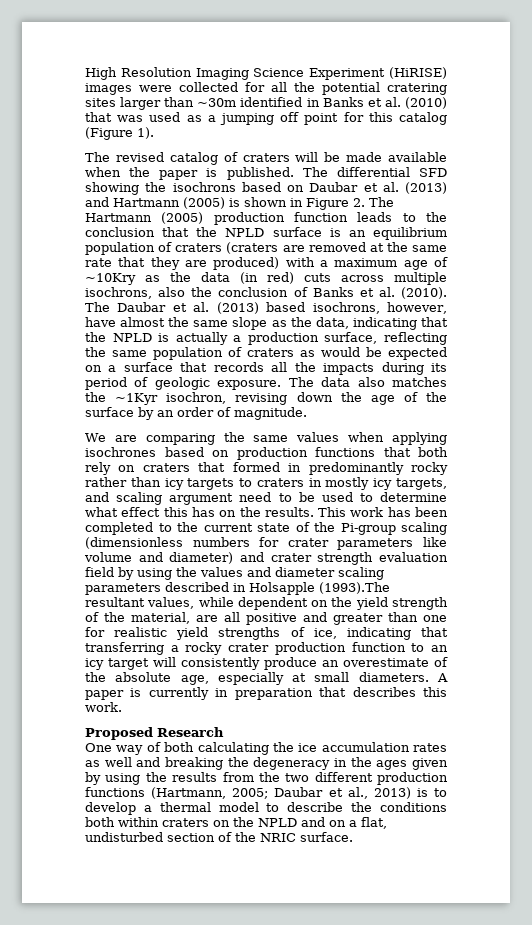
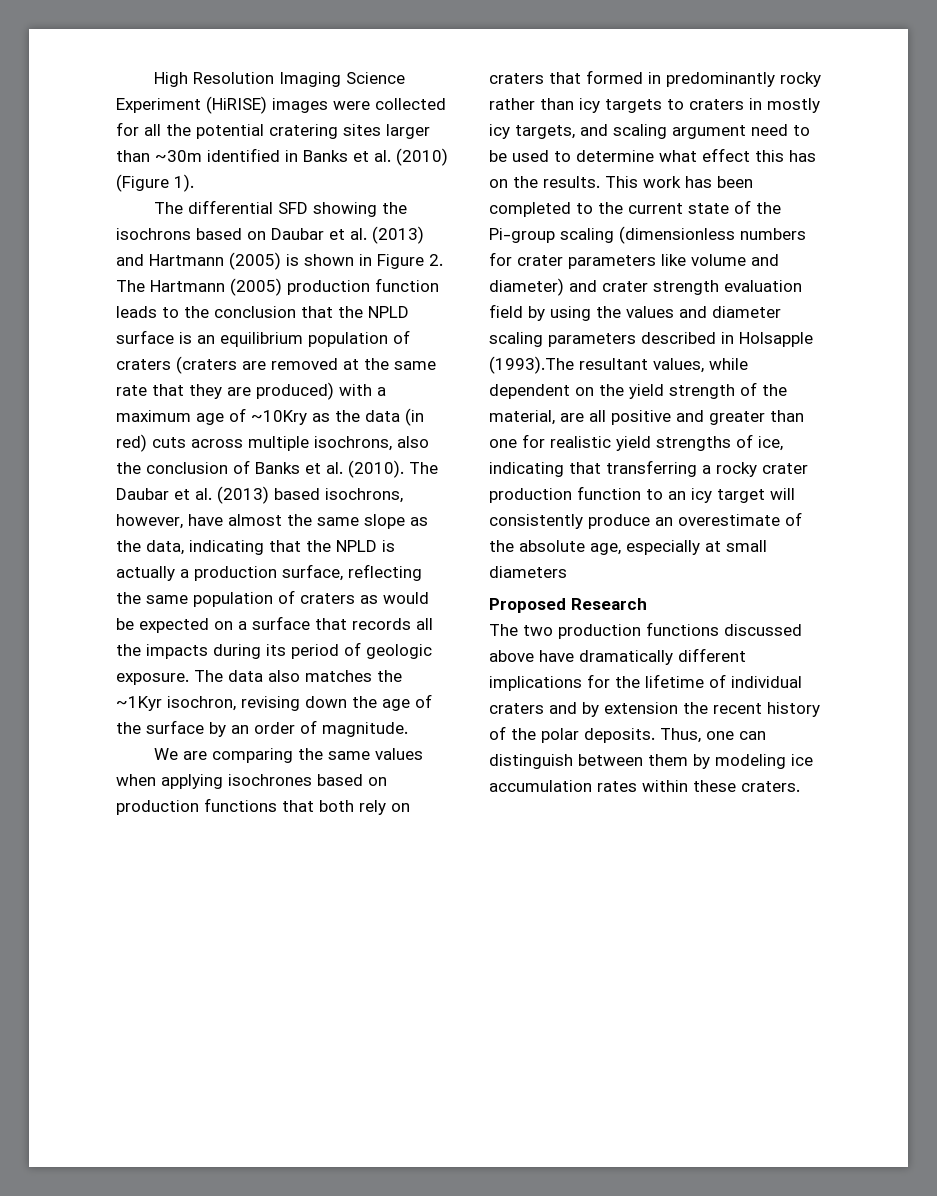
[85,112,447,125] [85,127,154,140] [85,152,447,165] [85,167,294,180] that was used as a jumping off point for this catalog (Figure 1). // The revised catalog of craters will be made available when the paper is published. -> [116,174,194,192] (Figure 1). //
[358,672,448,682] [85,687,447,700] [85,702,122,712] [85,727,224,740] [85,742,447,755] [85,757,449,770] [85,772,448,785] [85,787,447,799] [85,802,447,815] [85,817,387,829] [85,832,353,842] diameters. A paper is currently in preparation that describes this work. // Proposed Research // One way of both calculating the ice accumulation rates as well and breaking the degeneracy in the ages given by using the results from the two different production functions (Hartmann, 2005; Daubar et al., 2013) is to develop a thermal model to describe the conditions both within craters on the NPLD and on a flat, undisturbed section of the NRIC surface. -> [489,566,567,578] [489,598,647,613] [489,622,802,639] [489,648,746,665] [489,674,802,691] [489,702,820,717] [489,726,766,743] [489,754,813,769] [489,780,800,792] diameters // Proposed Research // The two production functions discussed above have dramatically different implications for the lifetime of individual craters and by extension the recent history of the polar deposits. Thus, one can distinguish between them by modeling ice accumulation rates within these craters.

